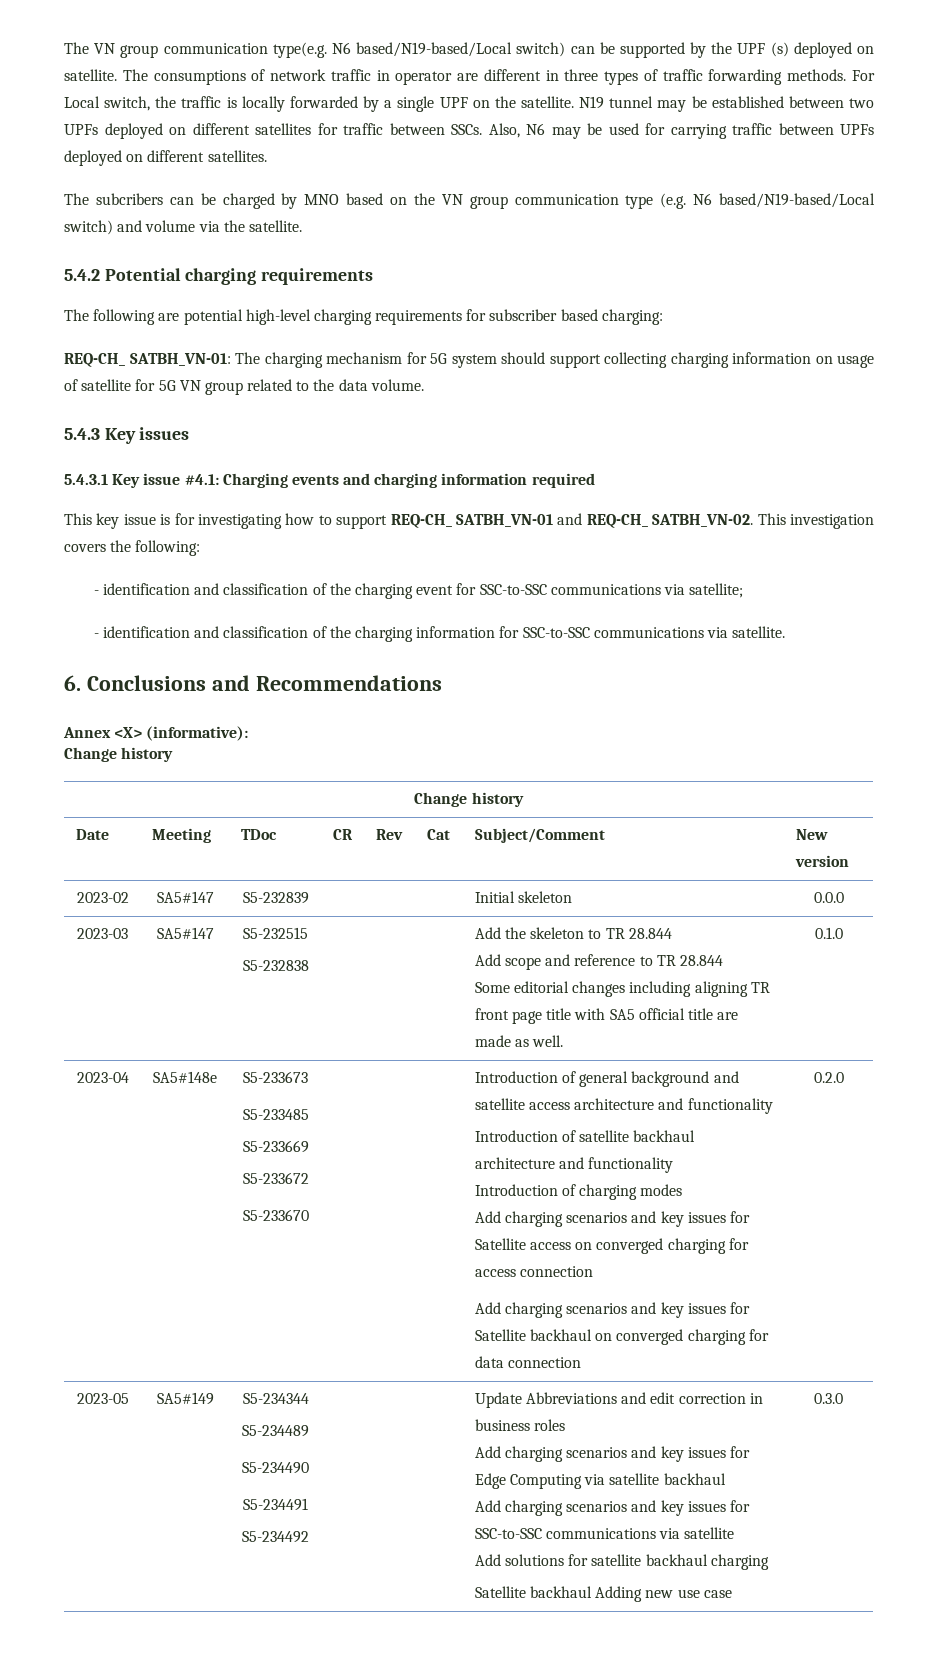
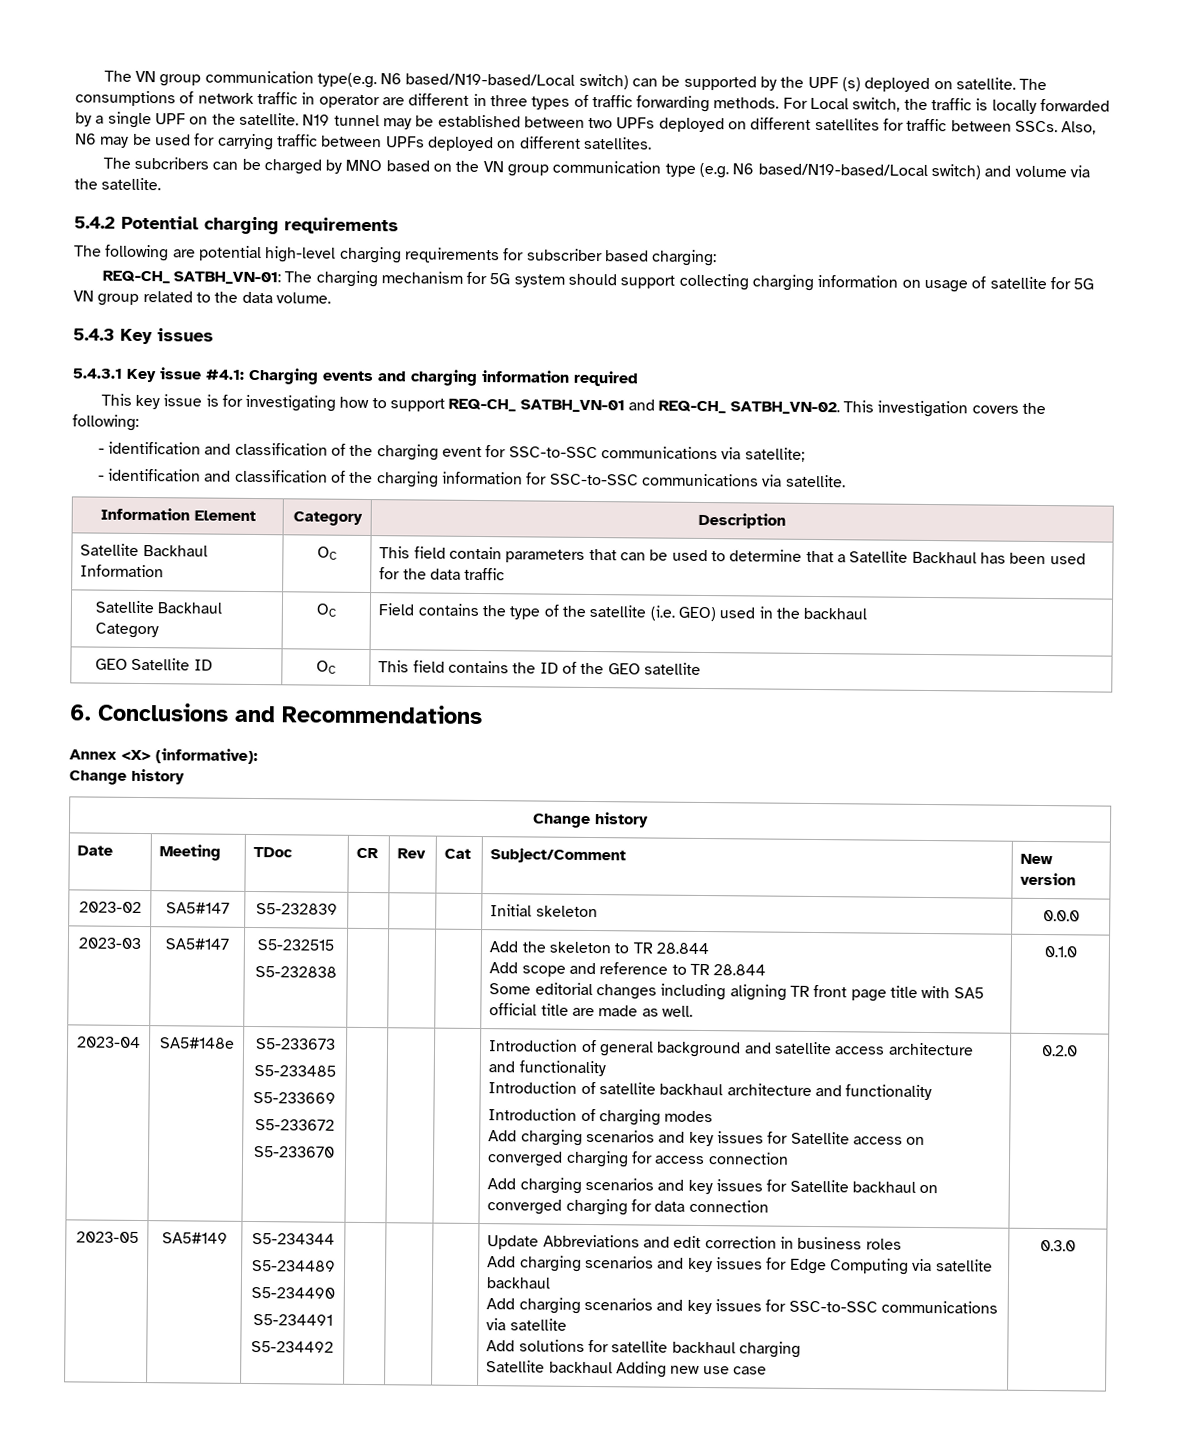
(786, 632) none -> [99,507,256,522] [292,511,363,526] [698,512,786,529] [80,543,208,557] [80,564,165,578] [317,546,337,560] [379,546,1086,565] [379,567,506,581] [94,600,223,614] [94,622,159,639] [316,603,336,617] [378,603,868,622] [94,657,213,671] [316,660,336,674] [378,660,702,675] // Information Element | Category | Description // Satellite Backhaul Information | OC | This field contain parameters that can be used to determine that a Satellite Backhaul has been used for the data traffic // Satellite Backhaul Category | OC | Field contains the type of the satellite (i.e. GEO) used in the backhaul // GEO Satellite ID | OC | This field contains the ID of the GEO satellite

